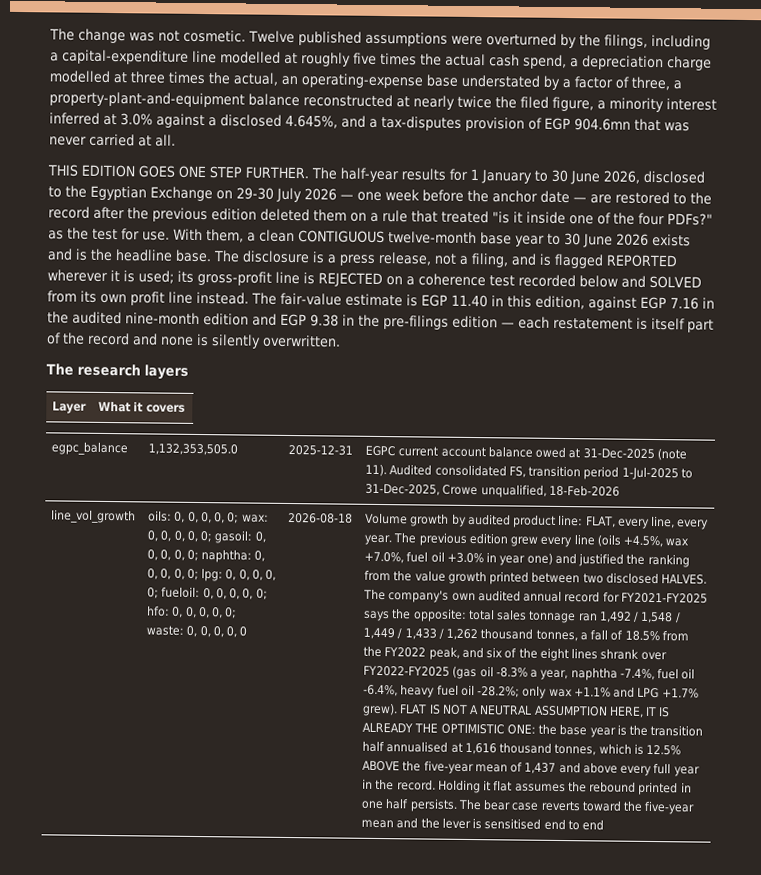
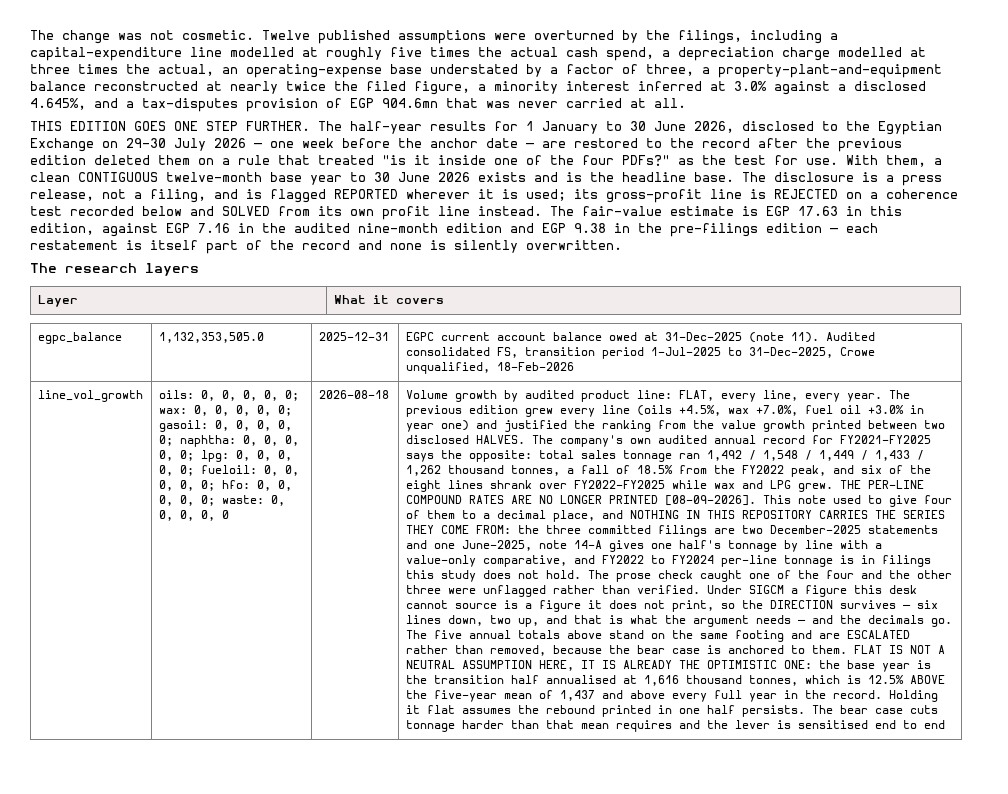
[451,294,488,308] 11.40 -> [798,206,838,216] 17.63
[452,665,696,681] [363,684,699,699] [362,702,399,717] (gas oil -8.3% a year, naphtha -7.4%, fuel oil -6.4%, heavy fuel oil -28.2%; only wax +1.1% and LPG +1.7% grew). -> [671,480,924,492] [405,495,952,507] [405,510,945,522] [405,525,938,537] [405,540,882,552] [405,555,931,567] [405,570,952,582] [405,585,917,597] [405,600,938,612] [405,615,952,627] [405,630,910,642] [405,645,847,656] while wax and LPG grew. THE PER-LINE COMPOUND RATES ARE NO LONGER PRINTED [08-09-2026]. This note used to give four of them to a decimal place, and NOTHING IN THIS REPOSITORY CARRIES THE SERIES THEY COME FROM: the three committed filings are two December-2025 statements and one June-2025, note 14-A gives one half's tonnage by line with a value-only comparative, and FY2022 to FY2024 per-line tonnage is in filings this study does not hold. The prose check caught one of the four and the other three were unflagged rather than verified. Under SIGCM a figure this desk cannot source is a figure it does not print, so the DIRECTION survives — six lines down, two up, and that is what the argument needs — and the decimals go. The five annual totals above stand on the same footing and are ESCALATED rather than removed, because the bear case is anchored to them.
[540,800,696,815] [361,819,395,829] reverts toward the five-year mean -> [909,705,938,714] [405,720,672,732] cuts tonnage harder than that mean requires

